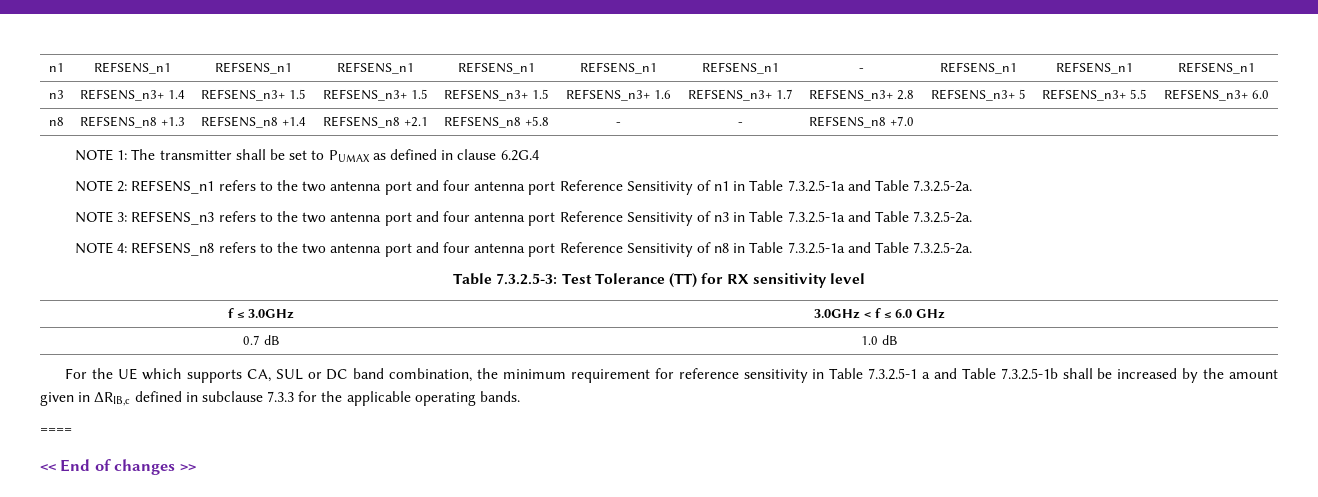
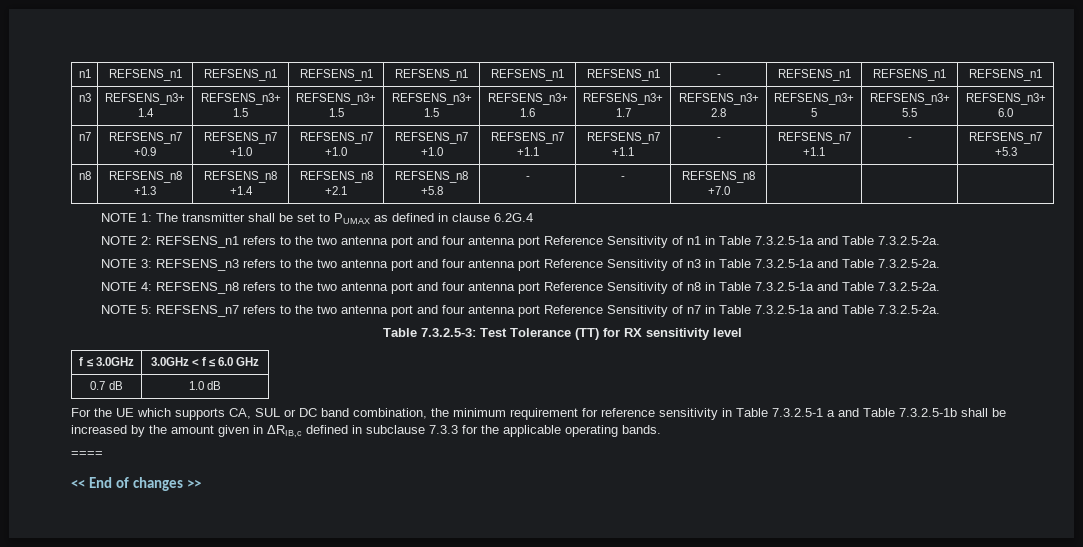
(1269, 94) none -> [78,132,91,141] [108,132,182,144] [134,147,156,156] [204,132,277,144] [229,147,252,156] [299,132,373,144] [325,147,347,156] [395,132,468,144] [420,147,443,156] [491,132,564,144] [516,147,539,156] [586,132,660,144] [612,147,634,156] [716,137,721,141] [777,132,851,144] [803,147,825,156] [907,137,912,141] [969,132,1042,144] [994,147,1017,156] // n7 | REFSENS_n7 +0.9 | REFSENS_n7 +1.0 | REFSENS_n7 +1.0 | REFSENS_n7 +1.0 | REFSENS_n7 +1.1 | REFSENS_n7 +1.1 | - | REFSENS_n7 +1.1 | - | REFSENS_n7 +5.3
(973, 248) none -> [101,305,941,317] // NOTE 5: REFSENS_n7 refers to the two antenna port and four antenna port Reference Sensitivity of n7 in Table 7.3.2.5-1a and Table 7.3.2.5-2a.

